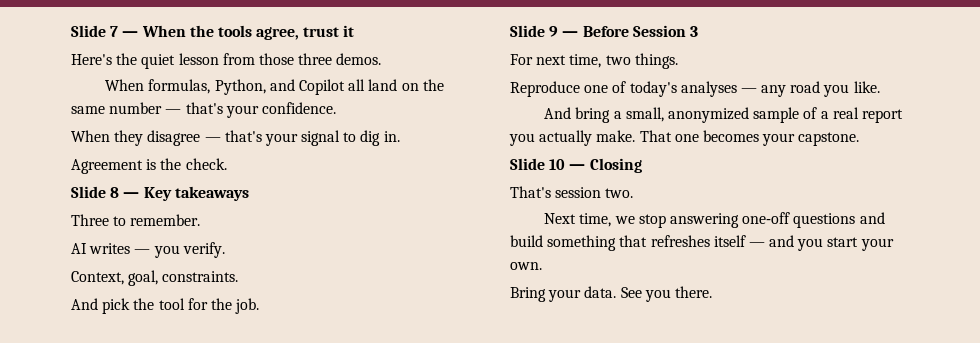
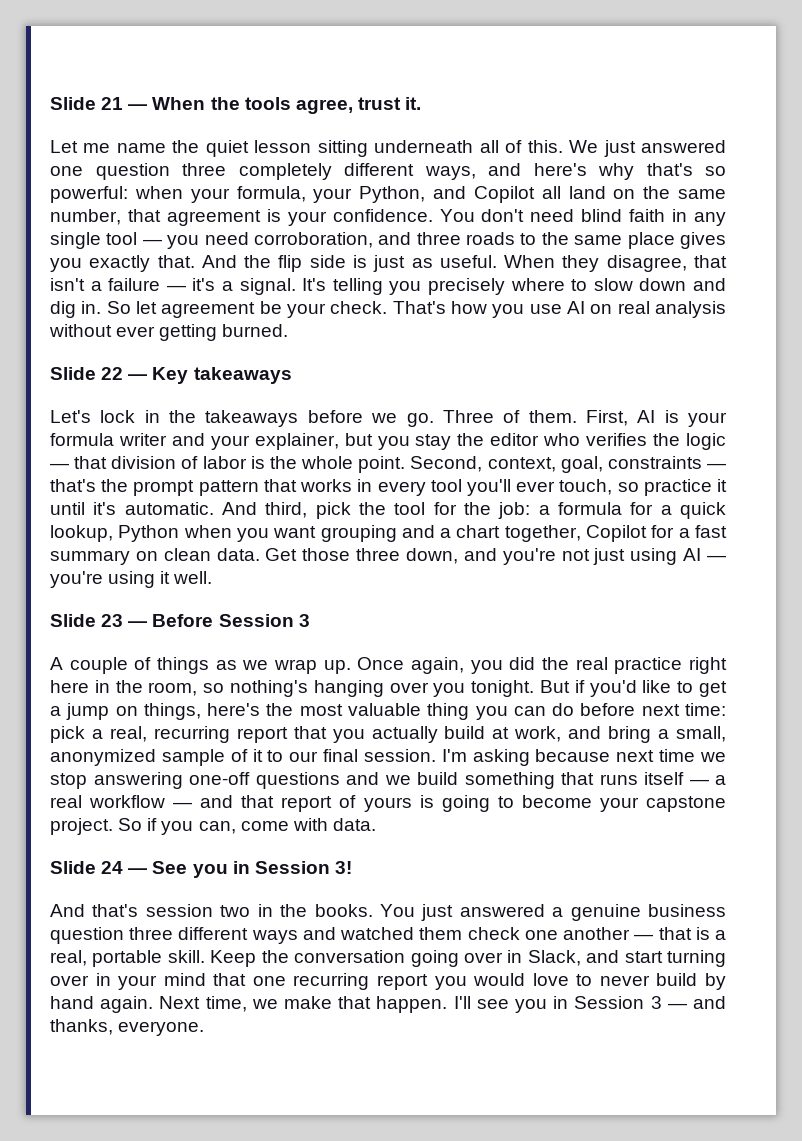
[71,25,119,37] Slide 7 -> [50,97,124,110] Slide 21
[343,25,355,37] [71,53,382,69] [105,79,211,94] it // Here's the quiet lesson from those three demos. // When formulas, -> [405,97,422,110] [50,140,726,157] [50,163,726,180] [50,186,353,203] it. // Let me name the quiet lesson sitting underneath all of this. We just answered one question three completely different ways, and here's why that's so powerful: when your formula, your
[109,102,336,118] [71,130,400,146] [71,158,227,174] [71,186,120,198] number — that's your confidence. // When they disagree — that's your signal to dig in. // Agreement is the check. // Slide 8 -> [50,209,726,226] [50,232,726,249] [50,255,727,272] [50,278,727,295] [50,301,726,318] [49,324,289,341] [50,367,124,380] number, that agreement is your confidence. You don't need blind faith in any single tool — you need corroboration, and three roads to the same place gives you exactly that. And the flip side is just as useful. When they disagree, that isn't a failure — it's a signal. It's telling you precisely where to slow down and dig in. So let agreement be your check. That's how you use AI on real analysis without ever getting burned. // Slide 22
[71,214,201,226] [71,242,225,258] [71,270,239,286] [71,298,98,310] Three to remember. // AI writes — you verify. // Context, goal, constraints. // And -> [50,410,727,427] [50,433,726,450] [50,456,726,473] [50,479,727,496] [50,502,308,518] Let's lock in the takeaways before we go. Three of them. First, AI is your formula writer and your explainer, but you stay the editor who verifies the logic — that division of labor is the whole point. Second, context, goal, constraints — that's the prompt pattern that works in every tool you'll ever touch, so practice it until it's automatic. And third,
[235,298,260,314] [510,25,559,37] job. // Slide 9 -> [498,502,726,519] [50,525,727,542] [50,548,726,565] [50,571,213,588] [50,614,124,627] job: a formula for a quick lookup, Python when you want grouping and a chart together, Copilot for a fast summary on clean data. Get those three down, and you're not just using AI — you're using it well. // Slide 23
[510,53,678,69] [510,81,880,97] [544,107,572,119] For next time, two things. // Reproduce one of today's analyses — any road you like. // And -> [50,657,727,674] [50,680,727,697] [50,703,727,720] [50,726,602,743] A couple of things as we wrap up. Once again, you did the real practice right here in the room, so nothing's hanging over you tonight. But if you'd like to get a jump on things, here's the most valuable thing you can do before next time: pick a real, recurring report that you actually build at work, and
[820,107,903,123] [509,130,860,146] [510,158,642,173] [510,186,634,198] [544,213,612,227] a real report you actually make. That one becomes your capstone. // Slide 10 — Closing // That's session two. // Next time, -> [252,749,696,766] it to our final session. I'm asking because next time
(885, 218) none -> [384,775,411,785] we
[650,235,710,247] refreshes -> [599,774,638,785] runs
[769,235,894,251] [510,262,542,270] [510,286,712,302] and you start your own. // Bring your data. See you there. -> [715,775,726,785] [50,795,727,812] [50,818,376,835] [50,861,352,878] [50,904,726,921] [50,927,727,944] [50,950,726,967] [50,973,726,990] [50,996,726,1013] [50,1019,205,1036] a real workflow — and that report of yours is going to become your capstone project. So if you can, come with data. // Slide 24 — See you in Session 3! // And that's session two in the books. You just answered a genuine business question three different ways and watched them check one another — that is a real, portable skill. Keep the conversation going over in Slack, and start turning over in your mind that one recurring report you would love to never build by hand again. Next time, we make that happen. I'll see you in Session 3 — and thanks, everyone.

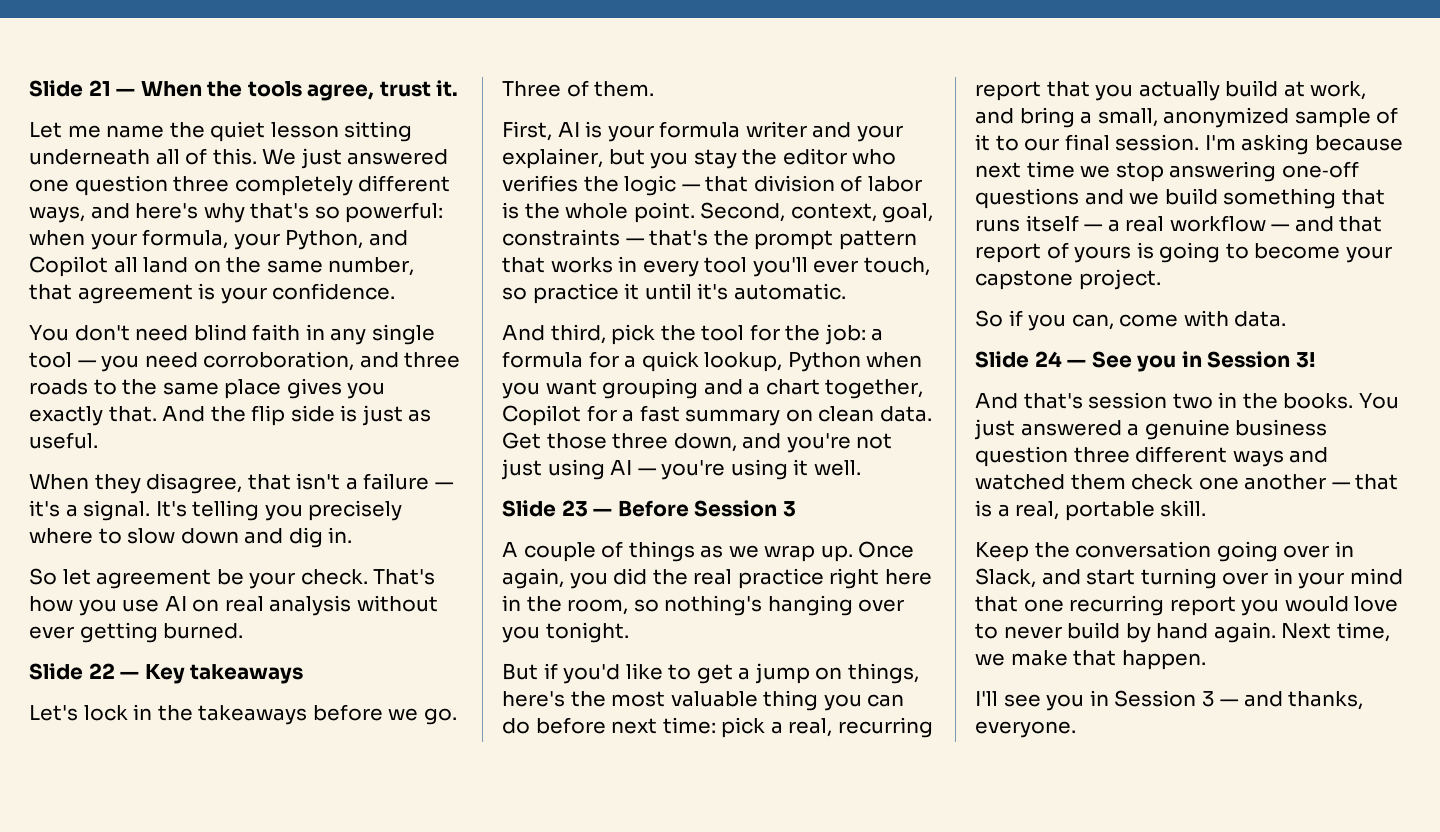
(433, 215) none -> (396, 291) //
(497, 261) none -> (98, 440) //
(102, 307) none -> (353, 535) //
(577, 416) none -> (655, 89) //
(214, 508) none -> (846, 291) //
(535, 688) none -> (629, 632) //
(113, 826) none -> (1161, 279) //
(205, 956) none -> (1207, 508) //
(448, 1004) none -> (1206, 660) //

